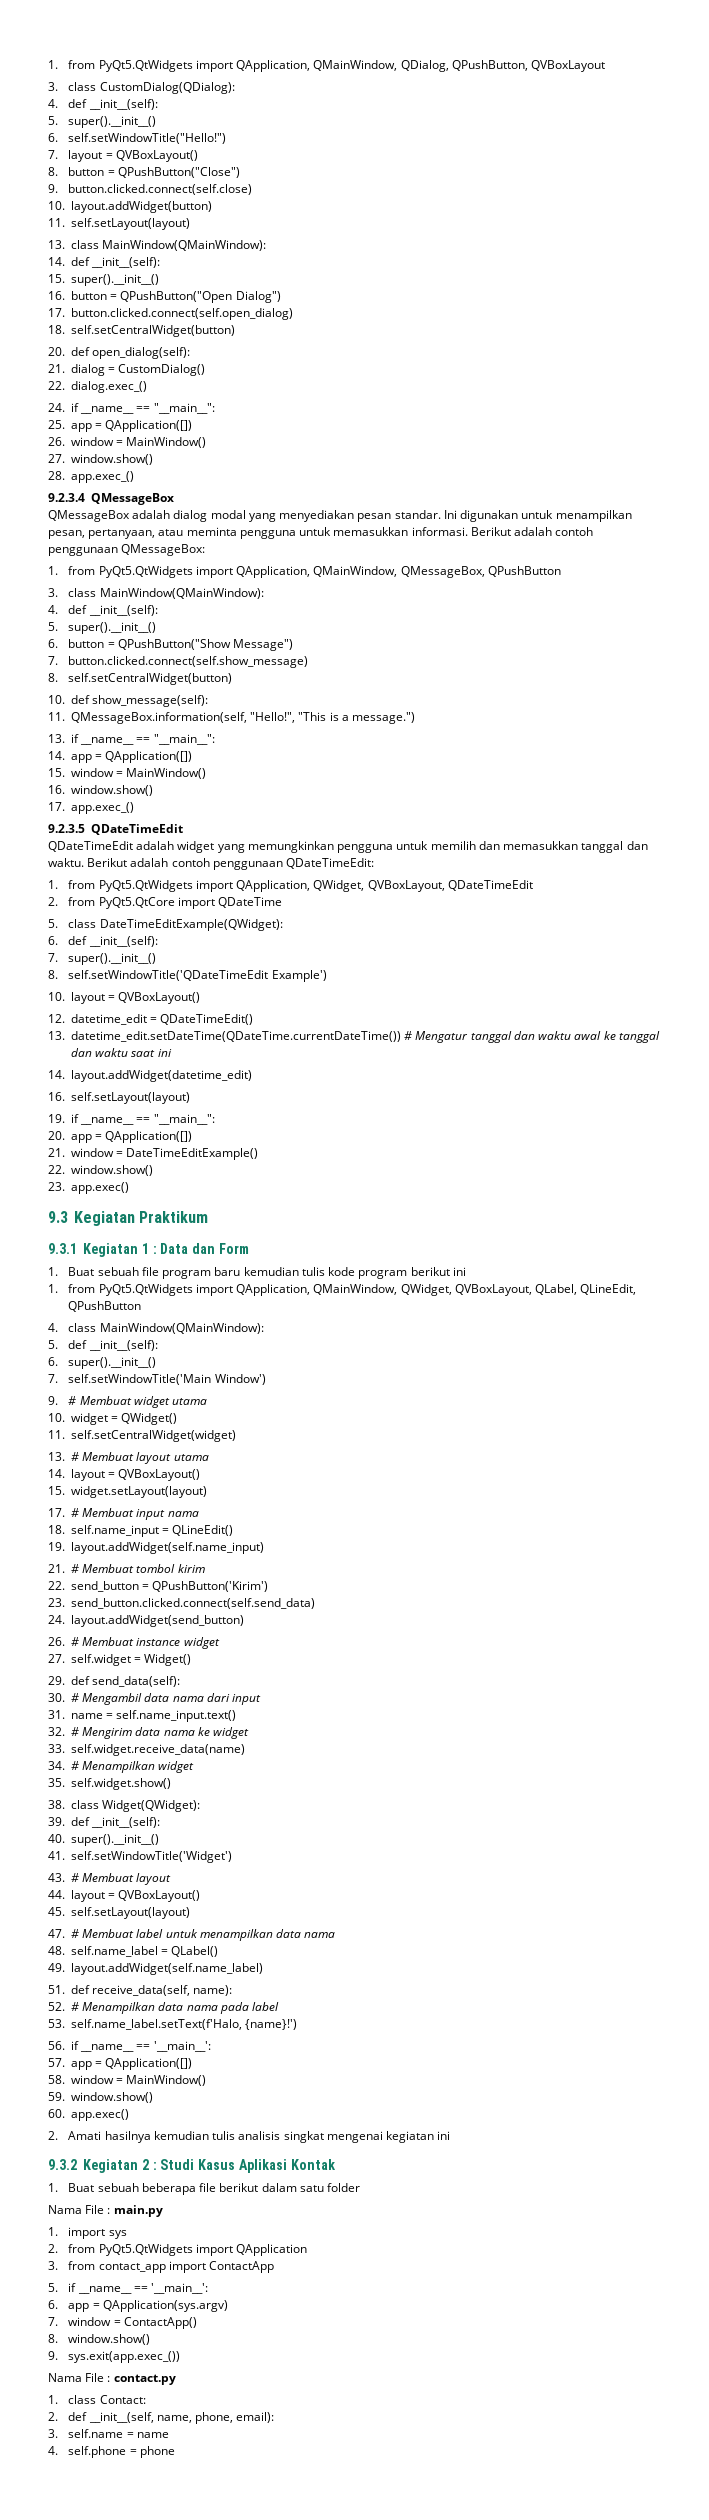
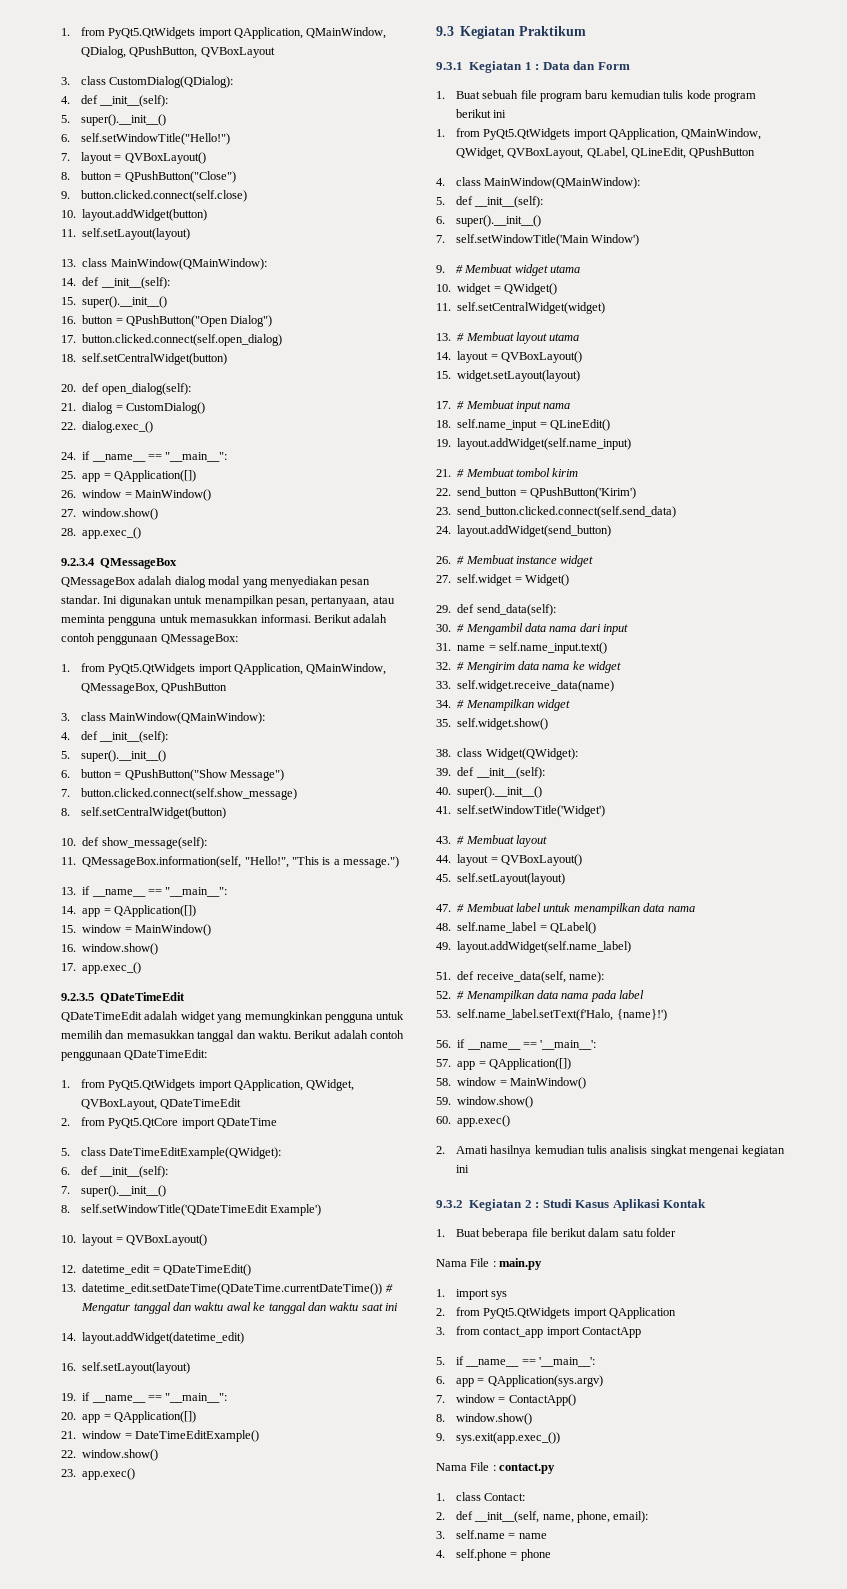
[97,2183,139,2192] sebuah -> (480, 1233) none

